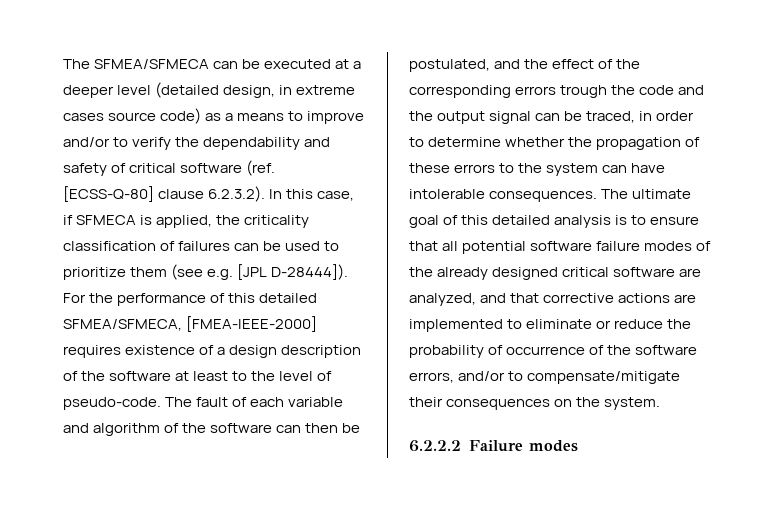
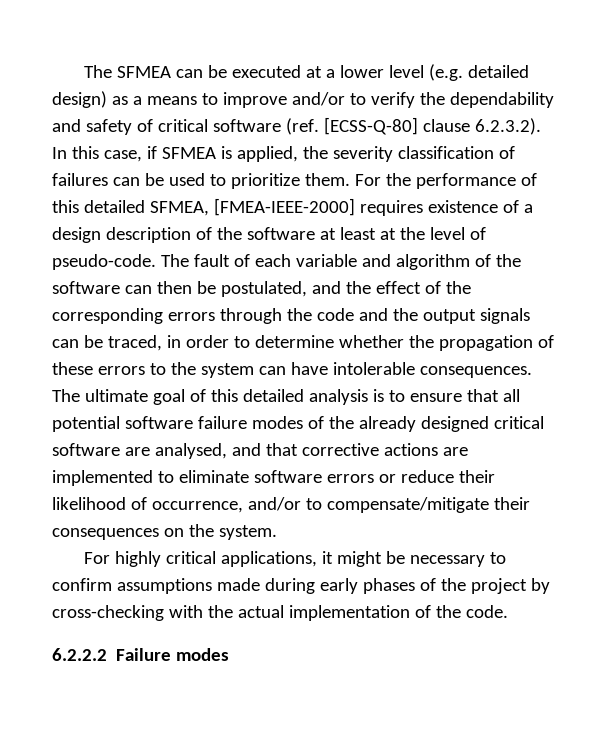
[63,59,210,69] The SFMEA/SFMECA -> [84,65,172,78] The SFMEA
[63,82,356,98] [63,108,202,124] deeper level (detailed design, in extreme cases source code) -> [340,64,530,81] [52,91,107,108] lower level (e.g. detailed design)
[76,215,137,225] SFMECA -> [161,147,216,159] SFMEA
[244,215,310,228] criticality -> [332,146,393,162] severity
[130,264,349,280] them (see e.g. [JPL D-28444]). -> [304,173,350,186] them.
[63,319,182,331] SFMEA/SFMECA, -> [149,201,209,216] SFMEA,
[232,371,248,381] to -> [379,228,396,240] at
[560,85,608,98] trough -> [219,308,282,324] through
[489,111,532,124] signal -> [479,308,530,324] signals
[409,293,476,306] analyzed, -> [154,443,227,459] analysed,
[596,319,692,329] [409,345,698,358] [409,372,454,383] or reduce the probability of occurrence of the software errors, -> [253,470,495,483] [52,497,243,513] software errors or reduce their likelihood of occurrence,
(661, 403) none -> [84,551,507,567] [52,578,550,594] [52,605,508,621] // For highly critical applications, it might be necessary to confirm assumptions made during early phases of the project by cross-checking with the actual implementation of the code.

